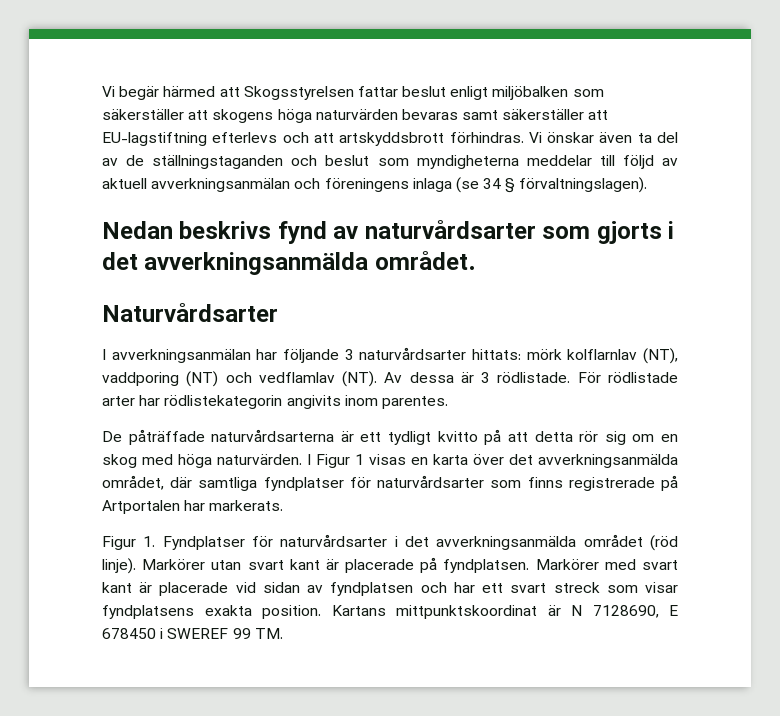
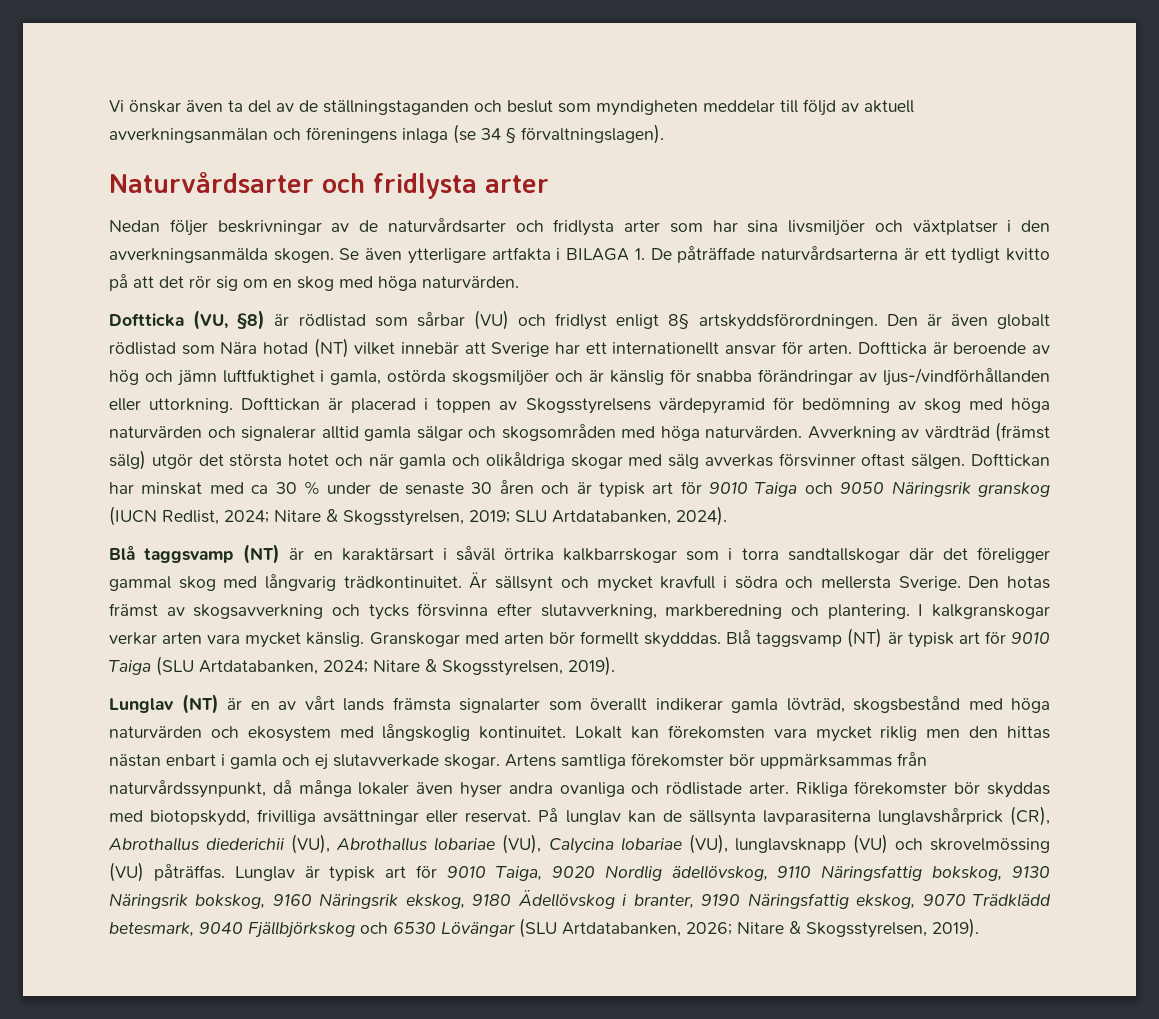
[102,86,604,100] [102,109,609,123] [102,132,542,146] Vi begär härmed att Skogsstyrelsen fattar beslut enligt miljöbalken som säkerställer att skogens höga naturvärden bevaras samt säkerställer att EU-lagstiftning efterlevs och att artskyddsbrott förhindras. Vi -> [109,100,124,112] Vi
[416,155,519,169] myndigheterna -> [596,100,698,116] myndigheten
[102,220,675,244] [102,251,476,275] [102,303,278,322] [102,347,679,364] [102,371,678,387] [102,395,448,409] Nedan beskrivs fynd av naturvårdsarter som gjorts i det avverkningsanmälda området. // Naturvårdsarter // I avverkningsanmälan har följande 3 naturvårdsarter hittats: mörk kolflarnlav (NT), vaddporing (NT) och vedflamlav (NT). Av dessa är 3 rödlistade. För rödlistade arter har rödlistekategorin angivits inom parentes. // -> [109,172,549,199] [109,218,1050,236] [109,247,645,264] Naturvårdsarter och fridlysta arter // Nedan följer beskrivningar av de naturvårdsarter och fridlysta arter som har sina livsmiljöer och växtplatser i den avverkningsanmälda skogen. Se även ytterligare artfakta i BILAGA 1.
[534,431,573,442] detta -> [159,276,184,288] det
[307,454,678,468] [102,475,678,491] [102,500,284,514] [102,534,678,551] [102,557,678,574] [102,582,678,596] [102,605,678,619] [102,628,283,639] I Figur 1 visas en karta över det avverkningsanmälda området, där samtliga fyndplatser för naturvårdsarter som finns registrerade på Artportalen har markerats. // Figur 1. Fyndplatser för naturvårdsarter i det avverkningsanmälda området (röd linje). Markörer utan svart kant är placerade på fyndplatsen. Markörer med svart kant är placerade vid sidan av fyndplatsen och har ett svart streck som visar fyndplatsens exakta position. Kartans mittpunktskoordinat är N 7128690, E 678450 i SWEREF 99 TM. -> [109,310,1050,330] [109,338,1050,358] [109,368,1050,386] [109,397,1051,414] [109,422,1050,442] [109,450,1050,470] [109,480,1051,498] [109,506,727,526] [109,544,1050,564] [109,572,1050,592] [109,603,1050,620] [109,628,1050,648] [109,656,615,676] [109,694,1050,714] [109,724,1051,742] [109,752,927,770] [109,780,1051,798] [109,806,1050,826] [108,834,1050,854] [109,862,1050,882] [109,890,1051,909] [109,918,979,938] // Doftticka (VU, §8) är rödlistad som sårbar (VU) och fridlyst enligt 8§ artskyddsförordningen. Den är även globalt rödlistad som Nära hotad (NT) vilket innebär att Sverige har ett internationellt ansvar för arten. Doftticka är beroende av hög och jämn luftfuktighet i gamla, ostörda skogsmiljöer och är känslig för snabba förändringar av ljus-/vindförhållanden eller uttorkning. Dofttickan är placerad i toppen av Skogsstyrelsens värdepyramid för bedömning av skog med höga naturvärden och signalerar alltid gamla sälgar och skogsområden med höga naturvärden. Avverkning av värdträd (främst sälg) utgör det största hotet och när gamla och olikåldriga skogar med sälg avverkas försvinner oftast sälgen. Dofttickan har minskat med ca 30 % under de senaste 30 åren och är typisk art för 9010 Taiga och 9050 Näringsrik granskog (IUCN Redlist, 2024; Nitare & Skogsstyrelsen, 2019; SLU Artdatabanken, 2024). // Blå taggsvamp (NT) är en karaktärsart i såväl örtrika kalkbarrskogar som i torra sandtallskogar där det föreligger gammal skog med långvarig trädkontinuitet. Är sällsynt och mycket kravfull i södra och mellersta Sverige. Den hotas främst av skogsavverkning och tycks försvinna efter slutavverkning, markberedning och plantering. I kalkgranskogar verkar arten vara mycket känslig. Granskogar med arten bör formellt skydddas. Blå taggsvamp (NT) är typisk art för 9010 Taiga (SLU Artdatabanken, 2024; Nitare & Skogsstyrelsen, 2019). // Lunglav (NT) är en av vårt lands främsta signalarter som överallt indikerar gamla lövträd, skogsbestånd med höga naturvärden och ekosystem med långskoglig kontinuitet. Lokalt kan förekomsten vara mycket riklig men den hittas nästan enbart i gamla och ej slutavverkade skogar. Artens samtliga förekomster bör uppmärksammas från naturvårdssynpunkt, då många lokaler även hyser andra ovanliga och rödlistade arter. Rikliga förekomster bör skyddas med biotopskydd, frivilliga avsättningar eller reservat. På lunglav kan de sällsynta lavparasiterna lunglavshårprick (CR), Abrothallus diederichii (VU), Abrothallus lobariae (VU), Calycina lobariae (VU), lunglavsknapp (VU) och skrovelmössing (VU) påträffas. Lunglav är typisk art för 9010 Taiga, 9020 Nordlig ädellövskog, 9110 Näringsfattig bokskog, 9130 Näringsrik bokskog, 9160 Näringsrik ekskog, 9180 Ädellövskog i branter, 9190 Näringsfattig ekskog, 9070 Trädklädd betesmark, 9040 Fjällbjörkskog och 6530 Lövängar (SLU Artdatabanken, 2026; Nitare & Skogsstyrelsen, 2019).

